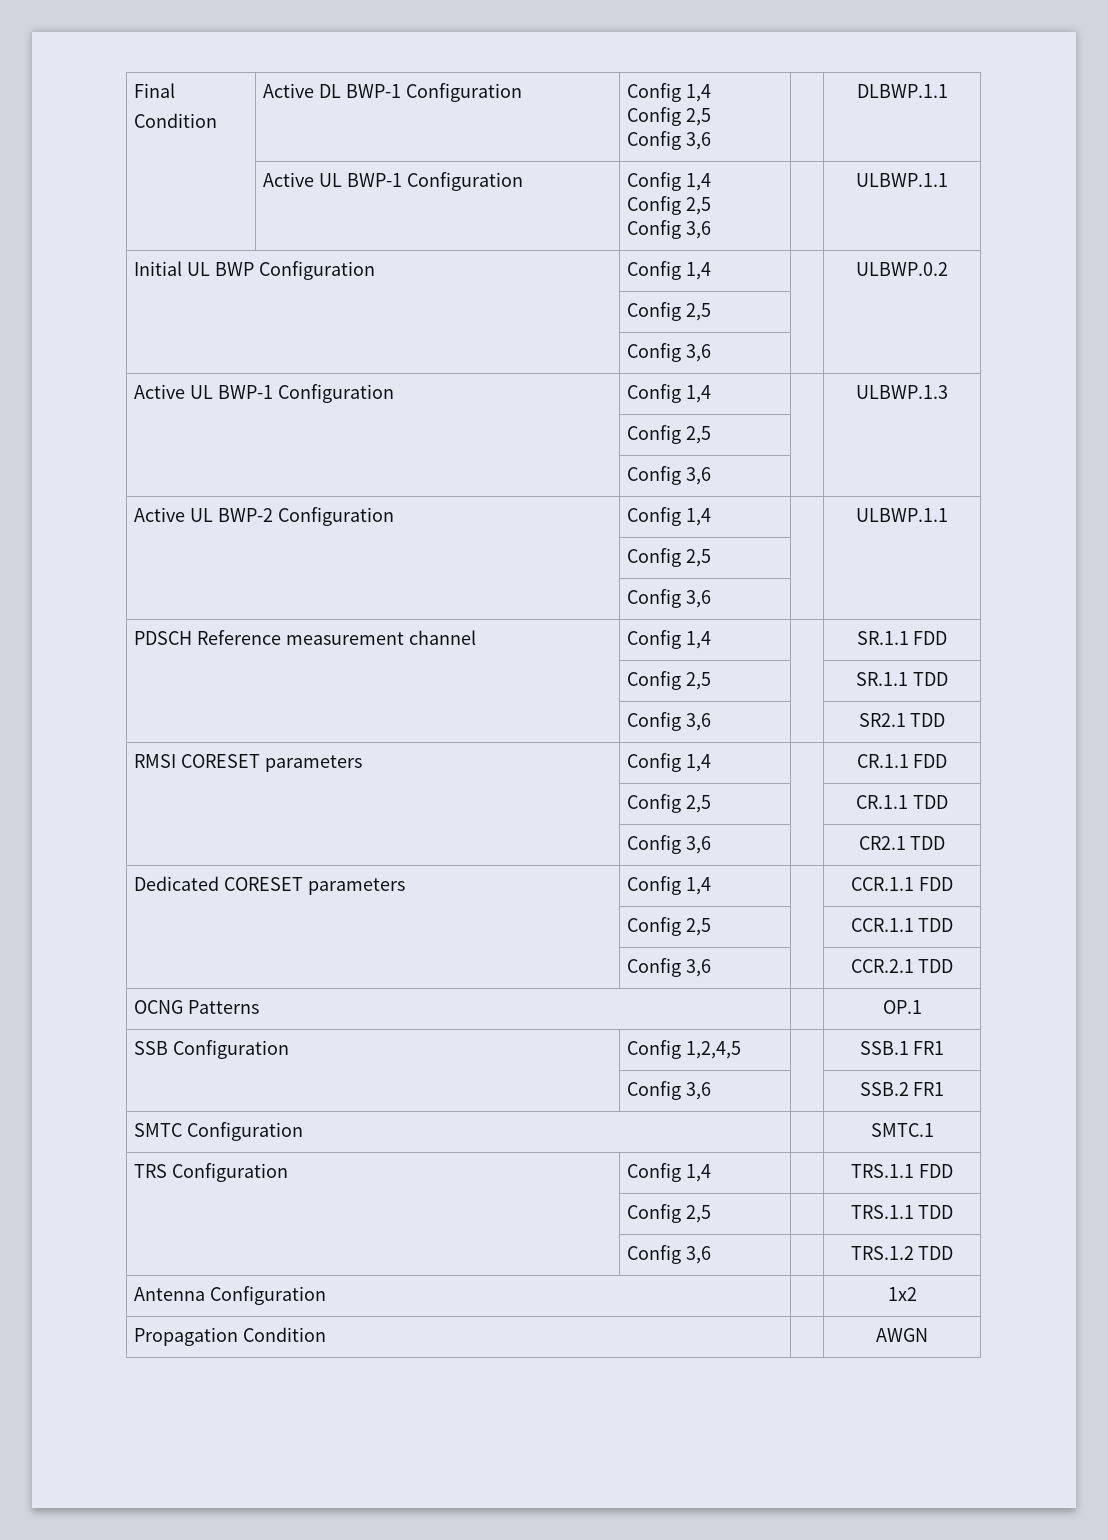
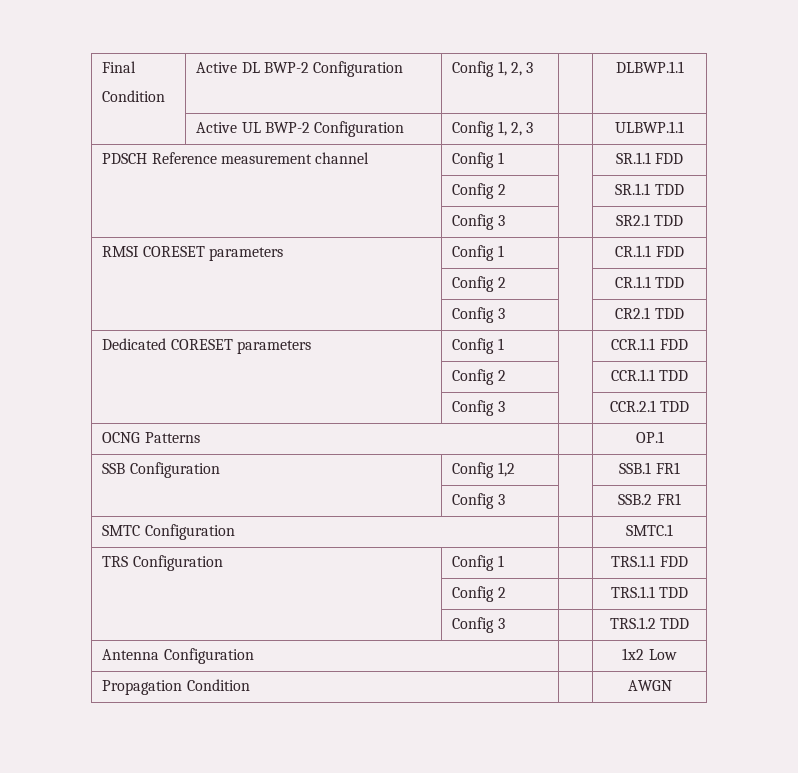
[346,83,522,102] [627,83,712,102] [627,107,712,126] [627,131,712,150] [856,84,948,98] [263,172,523,191] [627,172,712,191] [627,196,712,215] [627,220,712,239] [856,173,948,187] [134,261,375,280] [627,261,712,280] [856,262,948,276] [627,302,712,321] [627,343,712,362] [134,384,394,403] [627,384,712,403] [856,385,948,399] [627,425,712,444] [627,466,712,485] [134,507,394,526] [627,507,712,526] [856,508,948,522] [627,548,712,567] [627,589,712,608] BWP-1 Configuration | Config 1,4 // Config 2,5 // Config 3,6 | | DLBWP.1.1 // | Active UL BWP-1 Configuration | Config 1,4 // Config 2,5 // Config 3,6 | | ULBWP.1.1 // Initial UL BWP Configuration | Config 1,4 | | ULBWP.0.2 // | Config 2,5 | | // | Config 3,6 | | // Active UL BWP-1 Configuration | Config 1,4 | | ULBWP.1.3 // | Config 2,5 | | // | Config 3,6 | | // Active UL BWP-2 Configuration | Config 1,4 | | ULBWP.1.1 // | Config 2,5 | | // | Config 3,6 | | -> [263,61,403,77] [452,61,533,77] [615,61,684,73] [196,121,404,137] [452,121,533,137] [615,121,684,133] BWP-2 Configuration | Config 1, 2, 3 | | DLBWP.1.1 // | Active UL BWP-2 Configuration | Config 1, 2, 3 | | ULBWP.1.1
[686,631,712,649] 1,4 -> [497,152,504,164] 1
[686,672,712,690] 2,5 -> [497,184,506,195] 2
[686,713,712,731] 3,6 -> [497,215,505,226] 3
[686,754,712,772] 1,4 -> [497,245,504,257] 1
[686,795,712,813] 2,5 -> [497,277,506,288] 2
[686,836,712,854] 3,6 -> [497,308,505,319] 3
[686,877,712,895] 1,4 -> [497,338,504,350] 1
[686,918,712,936] 2,5 -> [497,370,506,381] 2
[686,959,712,977] 3,6 -> [497,401,505,412] 3
[686,1041,742,1059] 1,2,4,5 -> [497,462,515,477] 1,2
[686,1082,712,1100] 3,6 -> [497,494,505,505] 3
[686,1164,712,1182] 1,4 -> [497,555,504,567] 1
[686,1205,712,1223] 2,5 -> [497,587,506,598] 2
[686,1246,712,1264] 3,6 -> [497,618,505,629] 3
(917, 1294) none -> [648,649,677,660] Low

